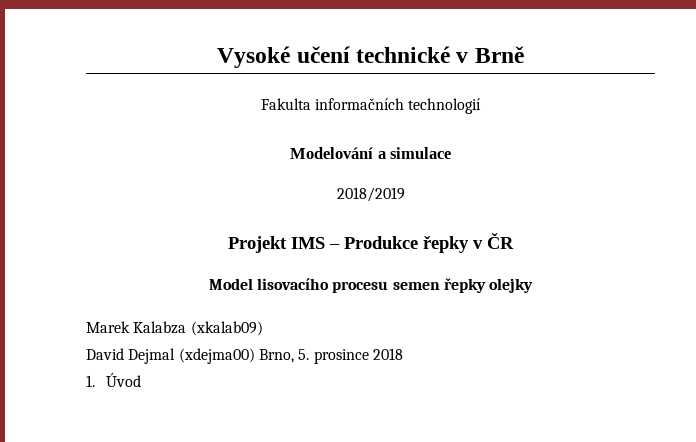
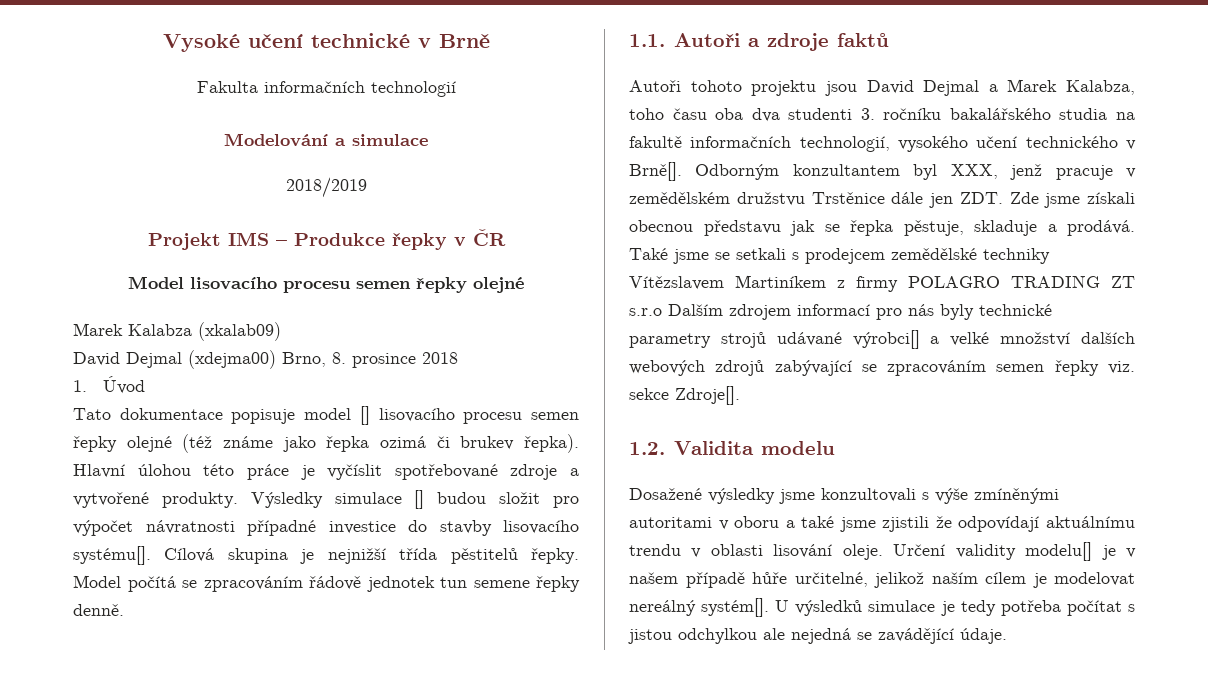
[489,278,534,293] olejky -> [473,277,524,293] olejné
[298,349,310,360] 5. -> [332,352,346,364] 8.
(141, 380) none -> [73,406,579,425] [73,434,579,453] [73,464,579,480] [73,490,579,509] [73,520,579,536] [73,546,579,565] [73,575,580,592] [73,604,124,616] [629,33,889,51] [629,79,1135,96] [629,108,1135,122] [629,136,1136,152] [629,162,1136,181] [629,192,1135,208] [629,220,1135,236] [629,248,1050,264] [629,275,1135,292] [629,304,1052,320] [629,330,1135,349] [629,360,1135,376] [629,386,740,405] [629,441,835,455] [629,488,1059,504] [629,516,1135,532] [629,542,1136,561] [629,572,1135,588] [629,598,1135,617] [628,628,1007,644] // Tato dokumentace popisuje model [] lisovacího procesu semen řepky olejné (též známe jako řepka ozimá či brukev řepka). Hlavní úlohou této práce je vyčíslit spotřebované zdroje a vytvořené produkty. Výsledky simulace [] budou složit pro výpočet návratnosti případné investice do stavby lisovacího systému[]. Cílová skupina je nejnižší třída pěstitelů řepky. Model počítá se zpracováním řádově jednotek tun semene řepky denně. // 1.1. Autoři a zdroje faktů // Autoři tohoto projektu jsou David Dejmal a Marek Kalabza, toho času oba dva studenti 3. ročníku bakalářského studia na fakultě informačních technologií, vysokého učení technického v Brně[]. Odborným konzultantem byl XXX, jenž pracuje v zemědělském družstvu Trstěnice dále jen ZDT. Zde jsme získali obecnou představu jak se řepka pěstuje, skladuje a prodává. Také jsme se setkali s prodejcem zemědělské techniky Vítězslavem Martiníkem z firmy POLAGRO TRADING ZT s.r.o Dalším zdrojem informací pro nás byly technické parametry strojů udávané výrobci[] a velké množství dalších webových zdrojů zabývající se zpracováním semen řepky viz. sekce Zdroje[]. // 1.2. Validita modelu // Dosažené výsledky jsme konzultovali s výše zmíněnými autoritami v oboru a také jsme zjistili že odpovídají aktuálnímu trendu v oblasti lisování oleje. Určení validity modelu[] je v našem případě hůře určitelné, jelikož naším cílem je modelovat nereálný systém[]. U výsledků simulace je tedy potřeba počítat s jistou odchylkou ale nejedná se zavádějící údaje.

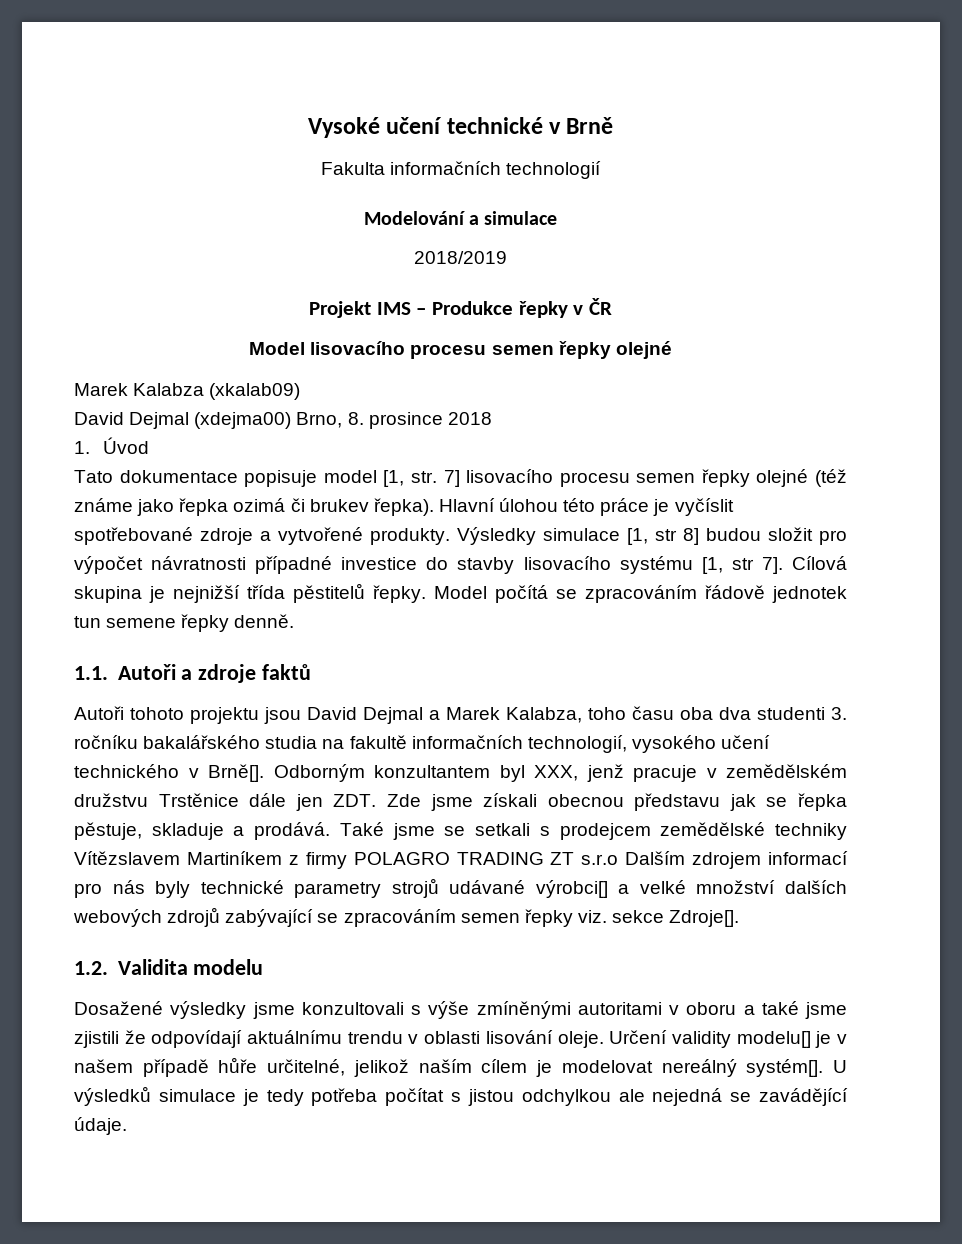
[359,406,370,425] [] -> [383,470,460,487] [1, str. 7]
[414,490,425,509] [] -> [627,528,699,545] [1, str 8]
[73,546,151,565] systému[]. -> [619,556,783,574] systému [1, str 7].

